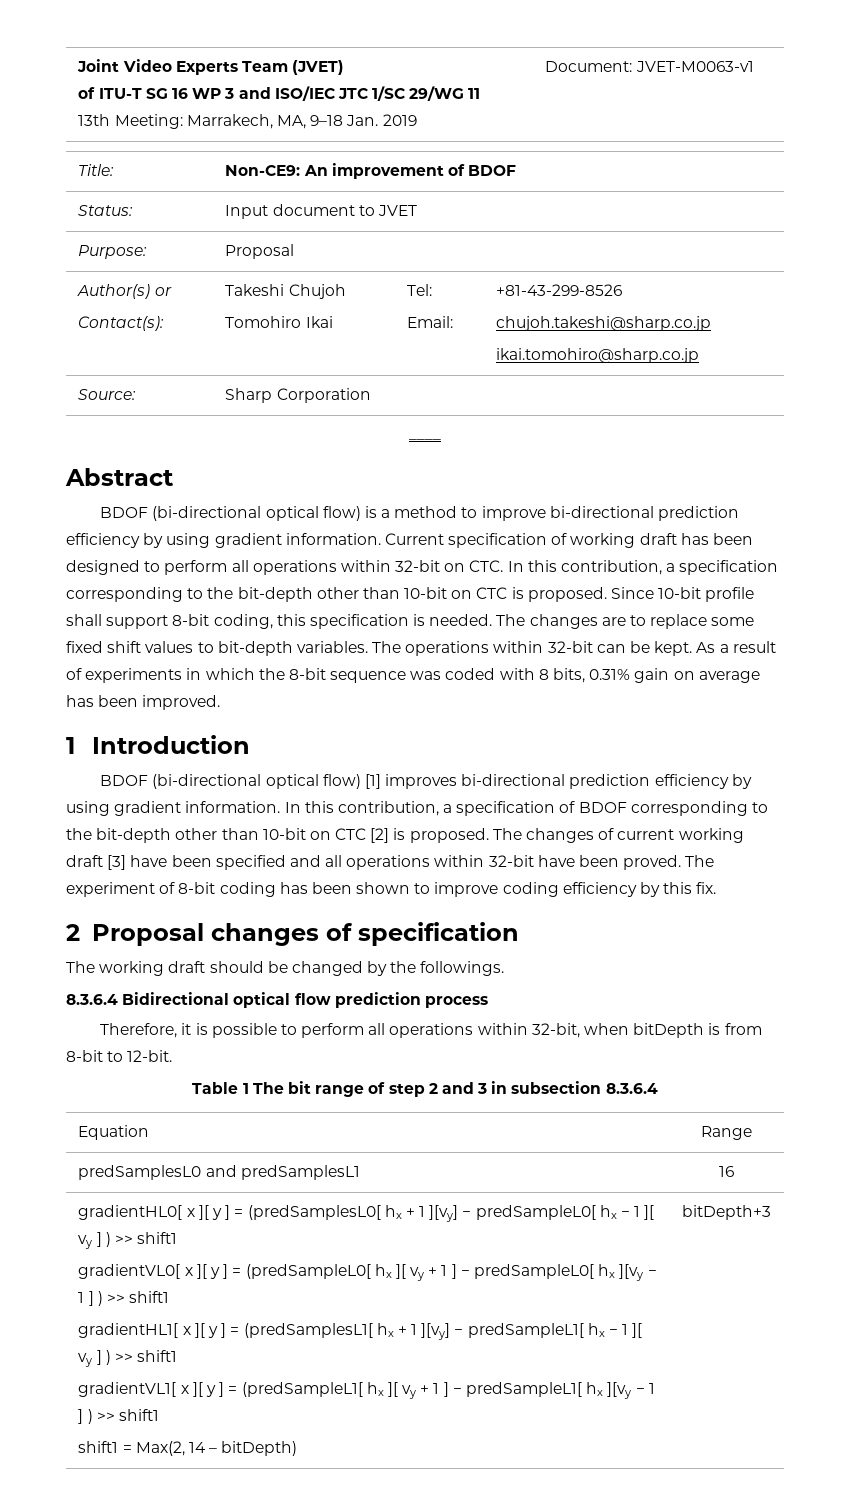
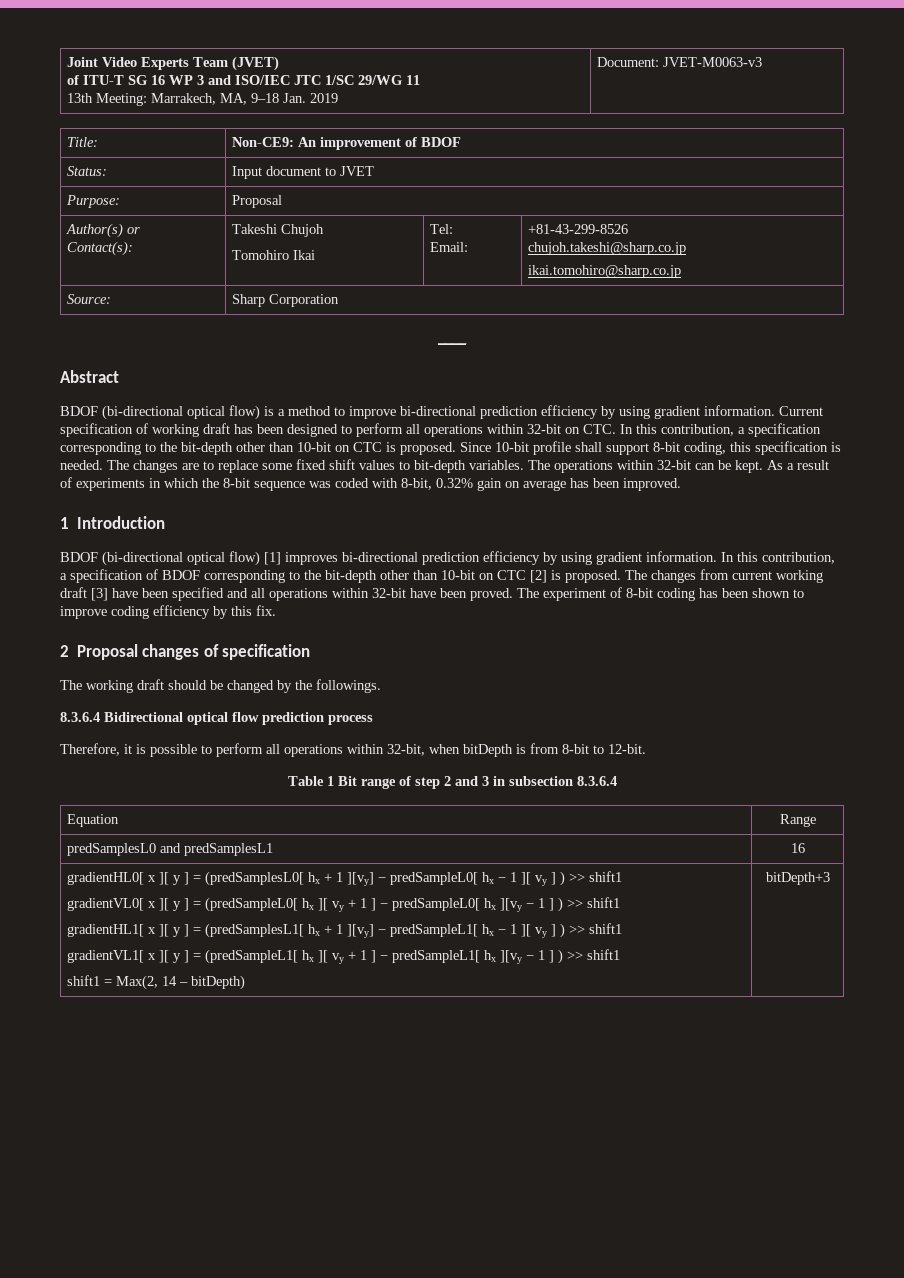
[635,61,754,72] JVET-M0063-v1 -> [662,57,762,67] JVET-M0063-v3
[538,668,631,683] 8 bits, 0.31% -> [401,478,473,490] 8-bit, 0.32%
[598,828,615,840] of -> [700,569,729,580] from
[252,1081,311,1094] The bit -> [337,776,357,786] Bit

